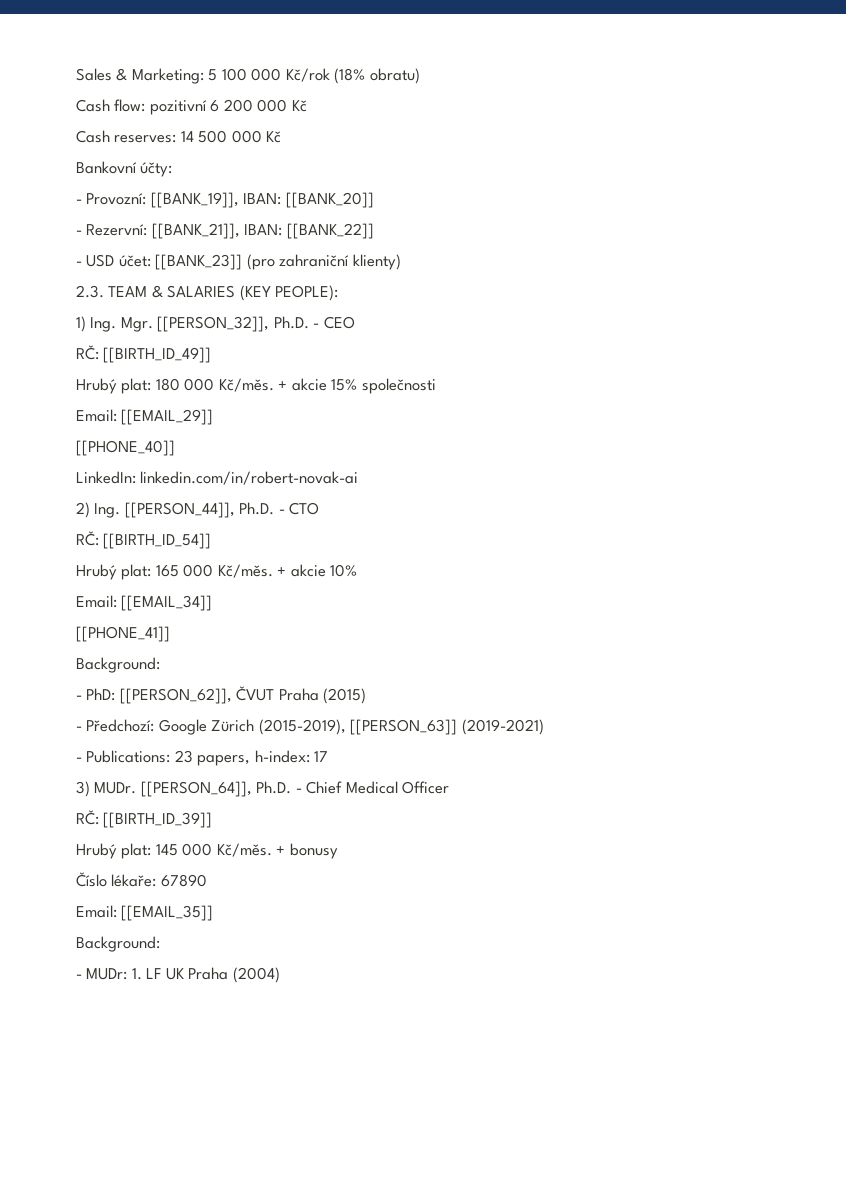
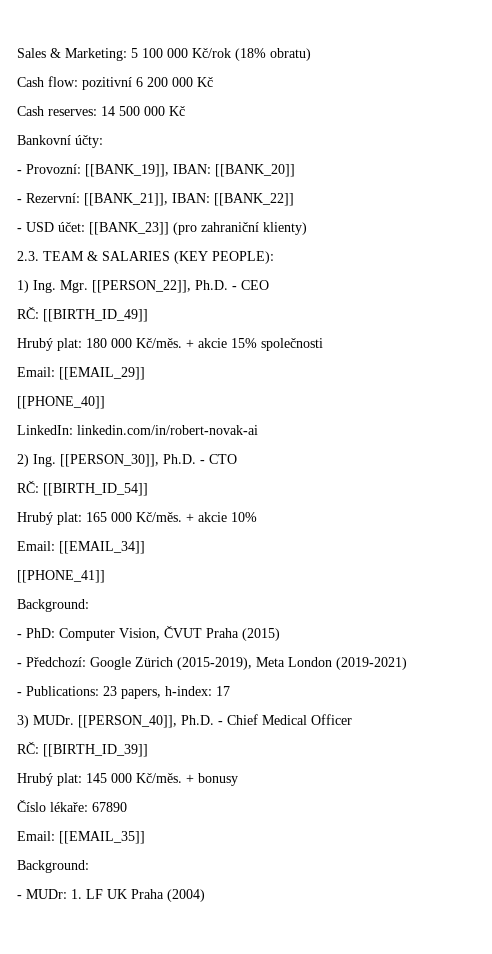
[157,316,270,332] [[PERSON_32]], -> [92,280,191,293] [[PERSON_22]],
[124,502,235,518] [[PERSON_44]], -> [60,454,159,467] [[PERSON_30]],
[119,688,232,704] [[PERSON_62]], -> [59,628,160,641] Computer Vision,
[350,719,458,735] [[PERSON_63]] -> [256,657,332,667] Meta London
[140,781,252,797] [[PERSON_64]], -> [78,715,177,728] [[PERSON_40]],

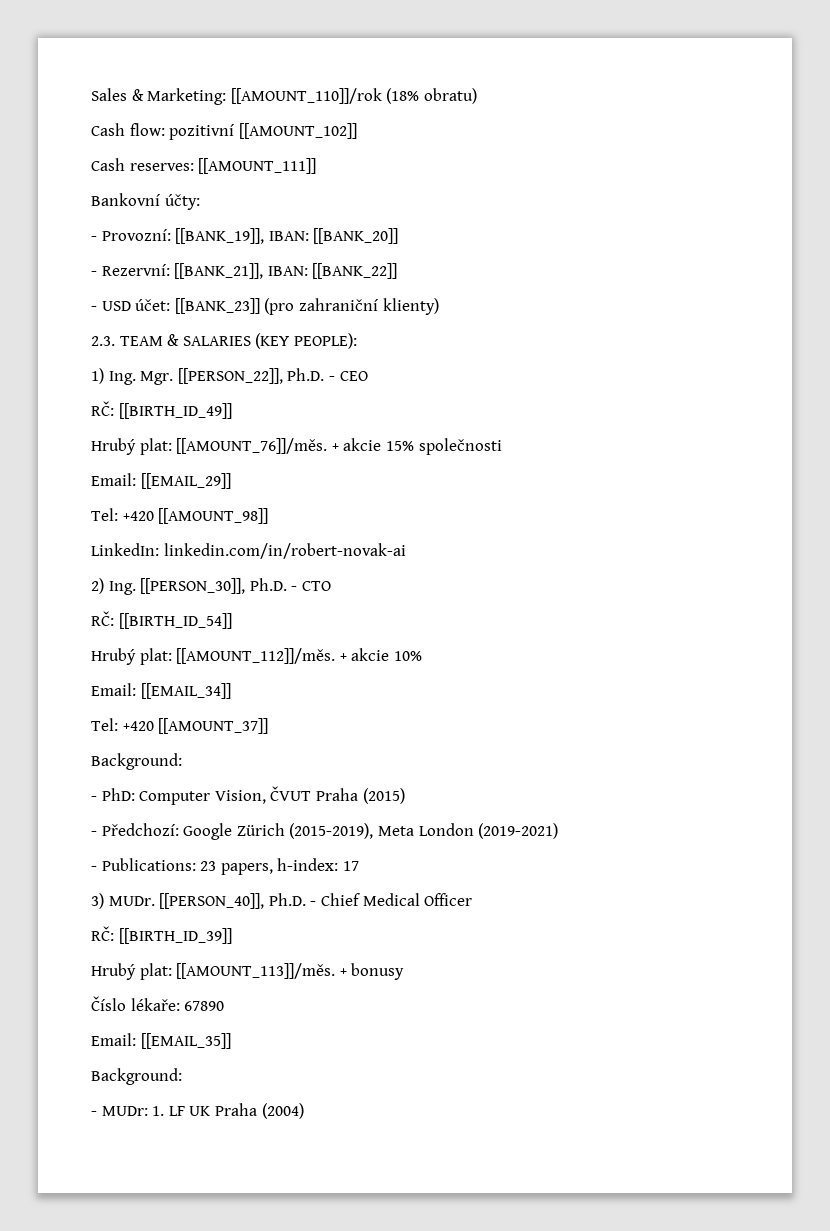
[131,48,231,58] 5 100 000 Kč/rok -> [230,88,382,104] [[AMOUNT_110]]/rok
[136,77,213,87] [17,106,185,116] 6 200 000 Kč // Cash reserves: 14 500 000 Kč -> [238,123,357,139] [91,158,317,174] [[AMOUNT_102]] // Cash reserves: [[AMOUNT_111]]
[86,338,182,348] 180 000 Kč/měs. -> [176,438,328,454] [[AMOUNT_76]]/měs.
[17,396,105,409] [[PHONE_40]] -> [91,508,269,524] Tel: +420 [[AMOUNT_98]]
[86,512,182,522] 165 000 Kč/měs. -> [176,648,336,664] [[AMOUNT_112]]/měs.
[17,570,105,583] [[PHONE_41]] -> [91,718,269,734] Tel: +420 [[AMOUNT_37]]
[86,773,182,783] 145 000 Kč/měs. -> [176,963,336,979] [[AMOUNT_113]]/měs.

